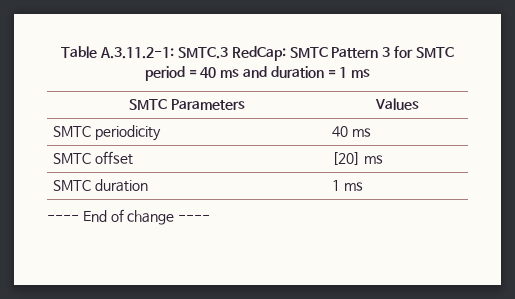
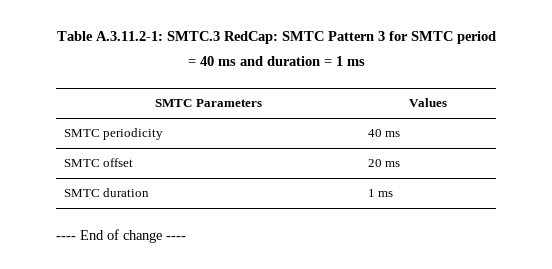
[332,152,361,165] [20] -> [367,159,382,167] 20

